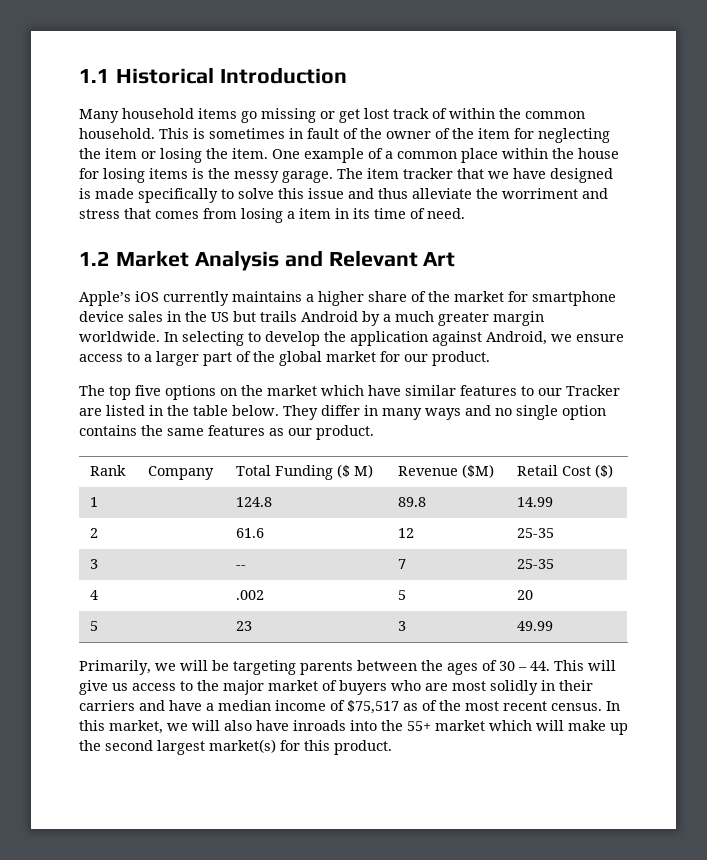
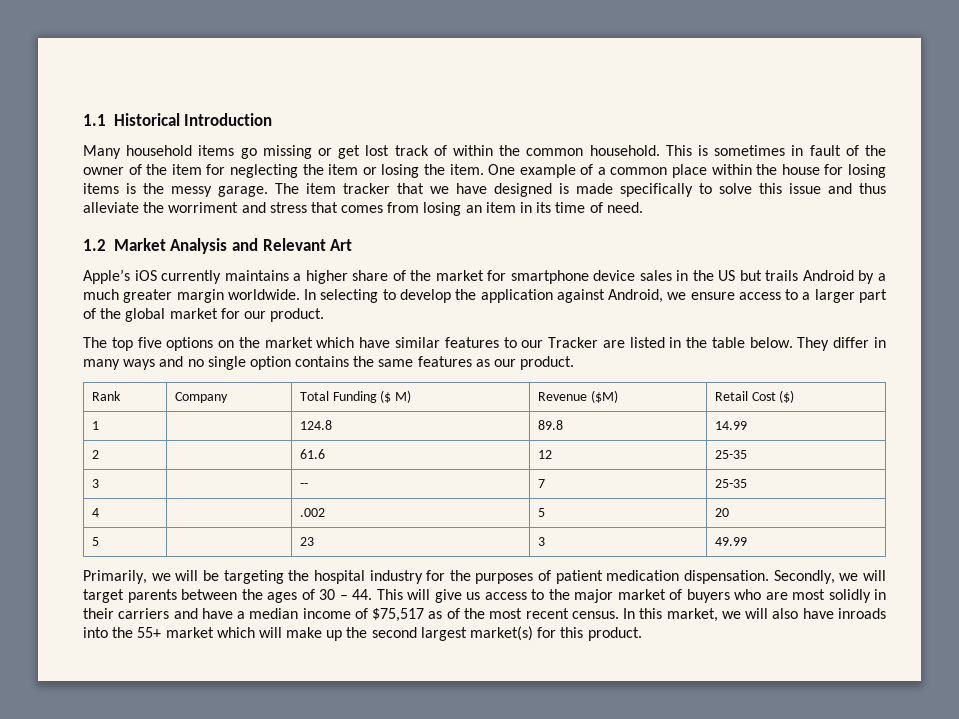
[287,211,295,219] a -> [465,205,482,213] an
(296, 667) none -> [288,570,886,584] [83,589,124,603] the hospital industry for the purposes of patient medication dispensation. Secondly, we will target

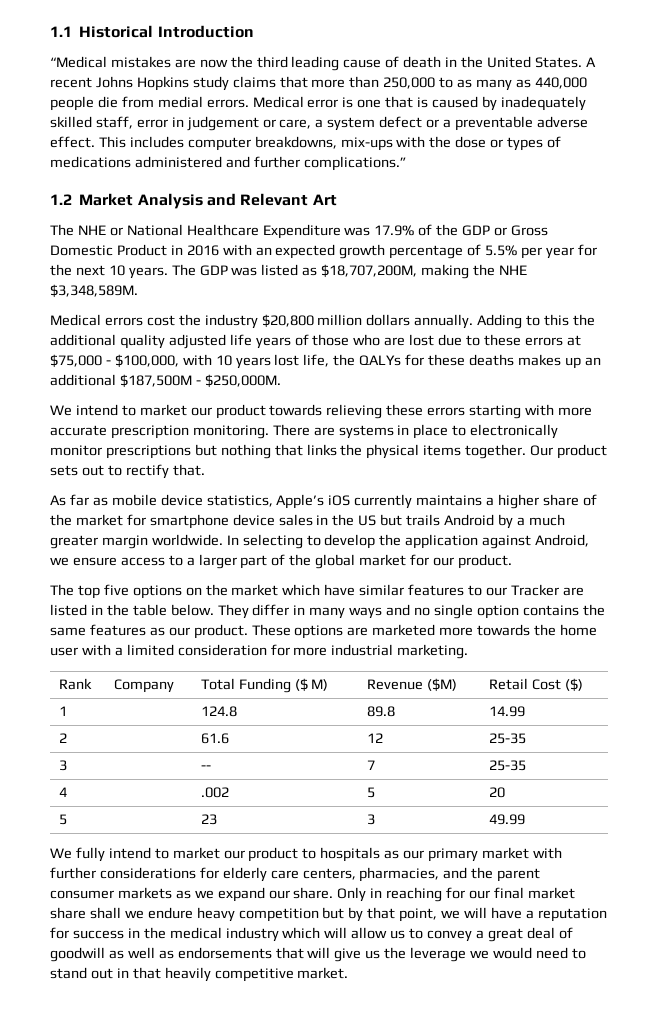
[83,145,887,159] [83,164,886,178] [83,183,886,197] [83,202,643,216] Many household items go missing or get lost track of within the common household. This is sometimes in fault of the owner of the item for neglecting the item or losing the item. One example of a common place within the house for losing items is the messy garage. The item tracker that we have designed is made specifically to solve this issue and thus alleviate the worriment and stress that comes from losing an item in its time of need. -> [50,56,596,71] [50,76,587,91] [50,96,586,111] [50,116,588,131] [50,136,562,151] [50,156,406,171] “Medical mistakes are now the third leading cause of death in the United States. A recent Johns Hopkins study claims that more than 250,000 to as many as 440,000 people die from medial errors. Medical error is one that is caused by inadequately skilled staff, error in judgement or care, a system defect or a preventable adverse effect. This includes computer breakdowns, mix-ups with the dose or types of medications administered and further complications.”
(353, 245) none -> [50,224,548,239] [50,244,597,259] [50,264,527,279] [50,284,138,298] [50,314,595,329] [50,334,581,349] [50,354,601,369] [50,374,281,388] [50,404,592,419] [50,424,559,439] [50,444,608,459] [50,464,205,479] [50,494,273,507] The NHE or National Healthcare Expenditure was 17.9% of the GDP or Gross Domestic Product in 2016 with an expected growth percentage of 5.5% per year for the next 10 years. The GDP was listed as $18,707,200M, making the NHE $3,348,589M. // Medical errors cost the industry $20,800 million dollars annually. Adding to this the additional quality adjusted life years of those who are lost due to these errors at $75,000 - $100,000, with 10 years lost life, the QALYs for these deaths makes up an additional $187,500M - $250,000M. // We intend to market our product towards relieving these errors starting with more accurate prescription monitoring. There are systems in place to electronically monitor prescriptions but nothing that links the physical items together. Our product sets out to rectify that. // As far as mobile device statistics,
(575, 363) none -> [251,624,597,639] [50,644,469,659] These options are marketed more towards the home user with a limited consideration for more industrial marketing.
[83,570,886,584] [83,589,886,603] [83,608,886,622] [83,626,642,641] Primarily, we will be targeting the hospital industry for the purposes of patient medication dispensation. Secondly, we will target parents between the ages of 30 – 44. This will give us access to the major market of buyers who are most solidly in their carriers and have a median income of $75,517 as of the most recent census. In this market, we will also have inroads into the 55+ market which will make up the second largest market(s) for this product. -> [50,847,562,862] [50,867,541,882] [50,887,575,902] [50,907,607,922] [50,927,573,942] [50,947,586,962] [50,967,349,982] We fully intend to market our product to hospitals as our primary market with further considerations for elderly care centers, pharmacies, and the parent consumer markets as we expand our share. Only in reaching for our final market share shall we endure heavy competition but by that point, we will have a reputation for success in the medical industry which will allow us to convey a great deal of goodwill as well as endorsements that will give us the leverage we would need to stand out in that heavily competitive market.

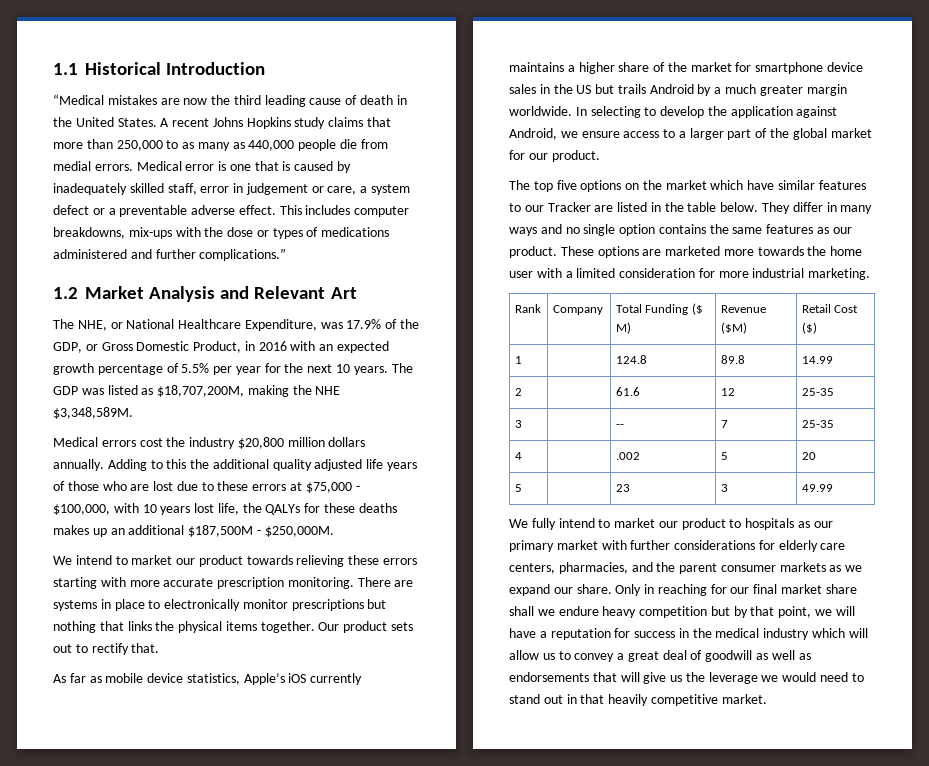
[77,225,106,235] NHE -> [77,320,107,331] NHE,
[262,224,341,239] Expenditure -> [244,319,317,331] Expenditure,
[462,225,491,236] GDP -> [53,342,82,353] GDP,
[116,244,167,256] Product -> [193,341,242,353] Product,

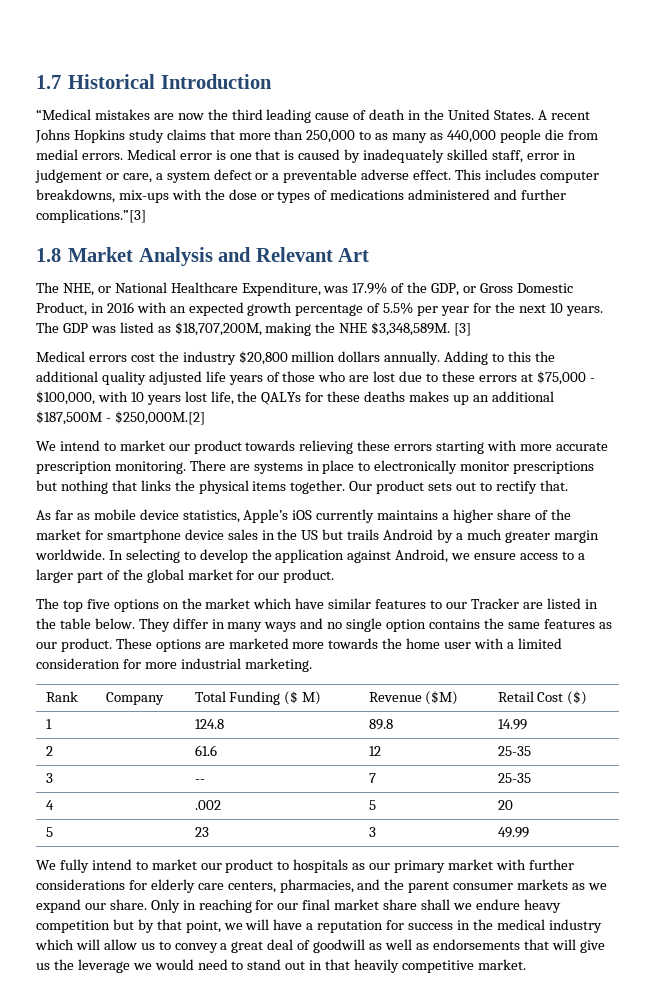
[53,63,78,75] 1.1 -> [36,75,61,89] 1.7
[199,248,287,261] [53,287,78,299] complications.” // 1.2 -> [36,209,146,223] [36,248,61,262] complications.”[3] // 1.8
(133, 413) none -> [454,323,472,336] [3]
[264,526,334,537] $250,000M. -> [114,411,205,425] $250,000M.[2]

